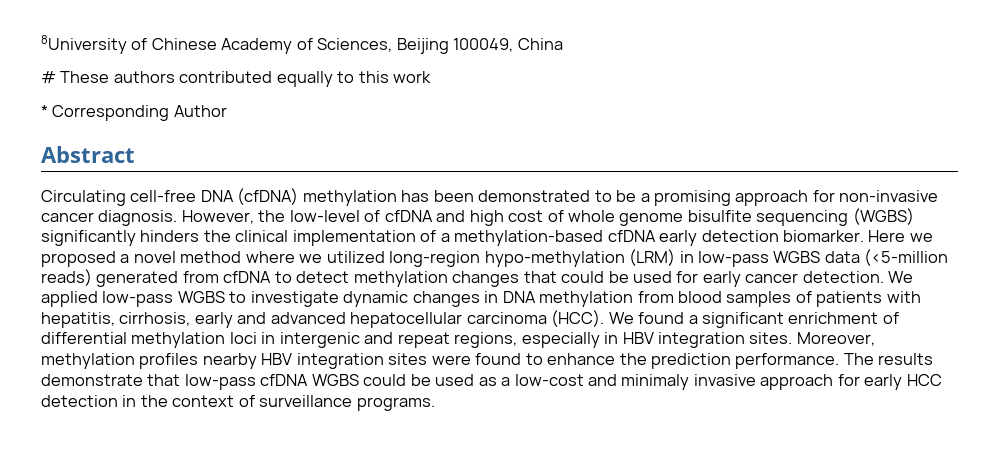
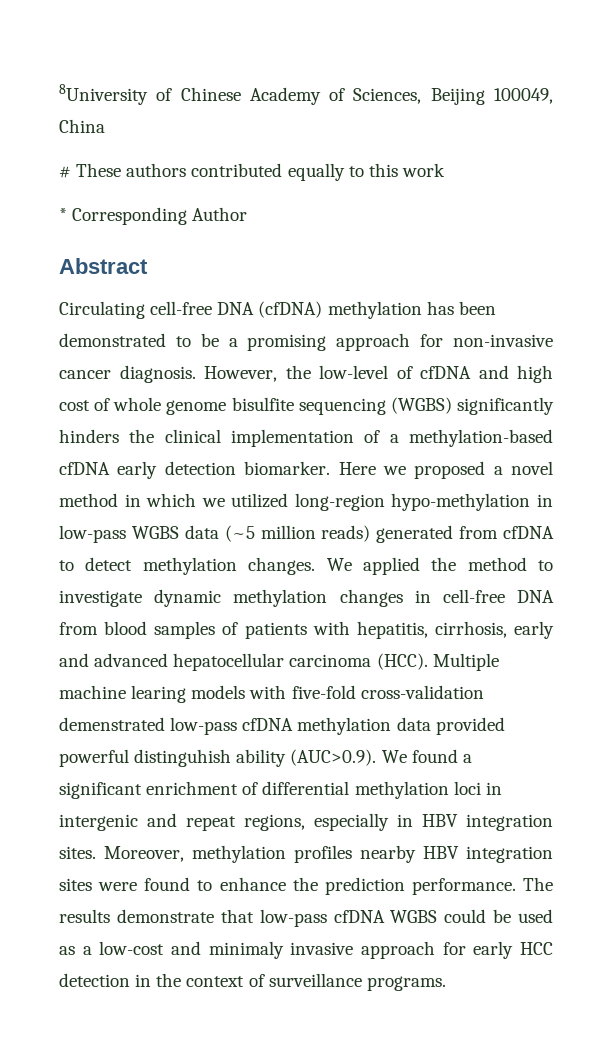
[245,251,295,263] where -> [124,493,197,507] in which
[629,249,676,266] (LRM) -> (531, 502) none
[864,249,949,266] (<5-million -> [224,525,316,542] (~5 million
[452,271,914,287] [41,291,225,307] changes that could be used for early cancer detection. We applied low-pass WGBS -> [248,557,527,575] changes. We applied the method
(409, 299) none -> [233,589,328,607] methylation
[502,291,634,307] DNA methylation -> [442,589,555,603] cell-free DNA
(605, 318) none -> [432,653,499,671] [59,685,484,703] [59,717,505,735] [59,749,377,767] Multiple machine learing models with five-fold cross-validation demenstrated low-pass cfDNA methylation data provided powerful distinguhish ability (AUC>0.9).

